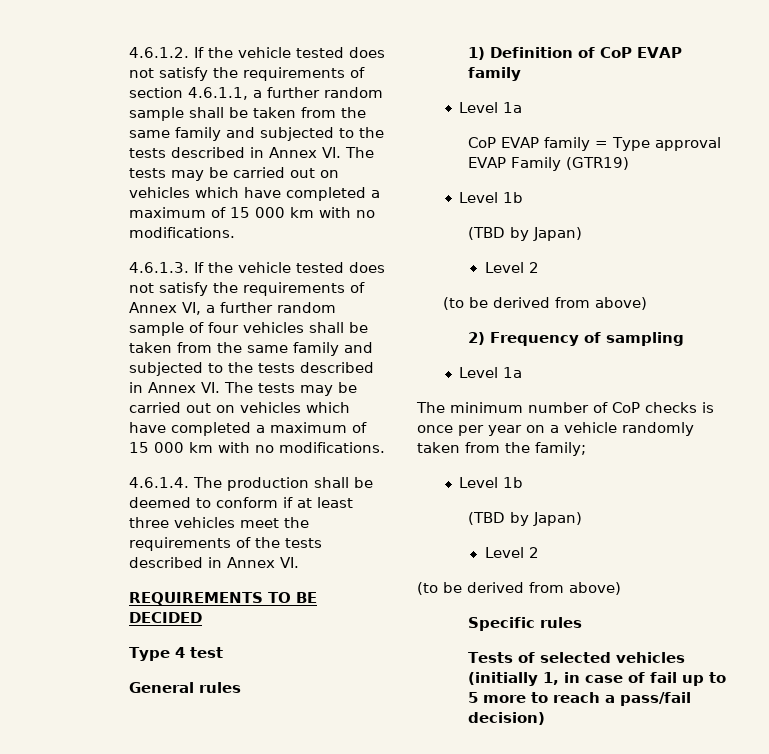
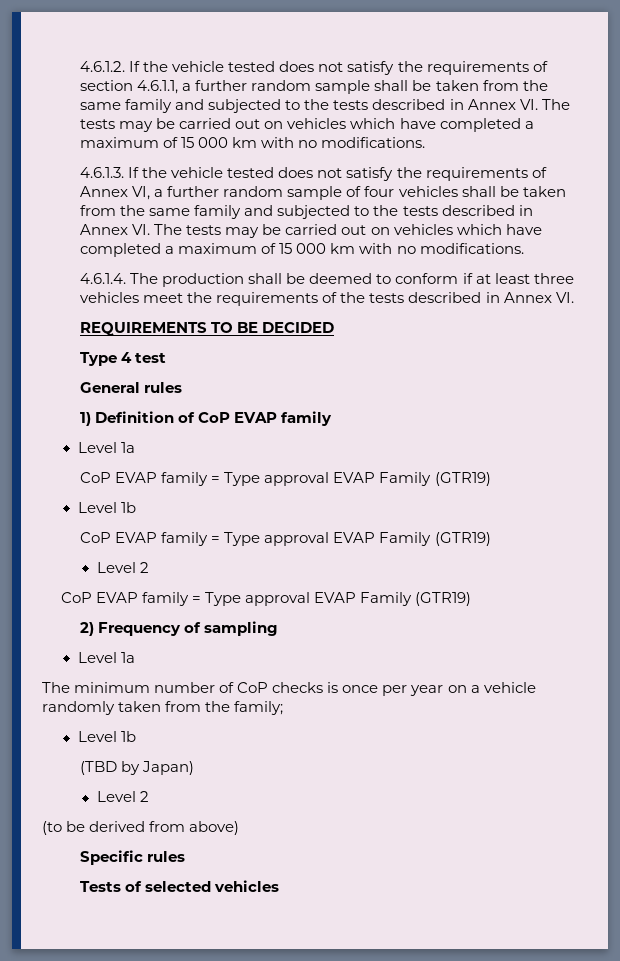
[468,227,583,241] [484,262,539,273] [442,297,647,310] (TBD by Japan) // Level 2 // (to be derived from above) -> [80,532,491,546] [96,562,149,573] [61,592,472,606] CoP EVAP family = Type approval EVAP Family (GTR19) // Level 2 // CoP EVAP family = Type approval EVAP Family (GTR19)
[468,672,727,686] [468,692,692,706] [468,712,546,725] (initially 1, in case of fail up to 5 more to reach a pass/fail decision) -> (280, 886) none

